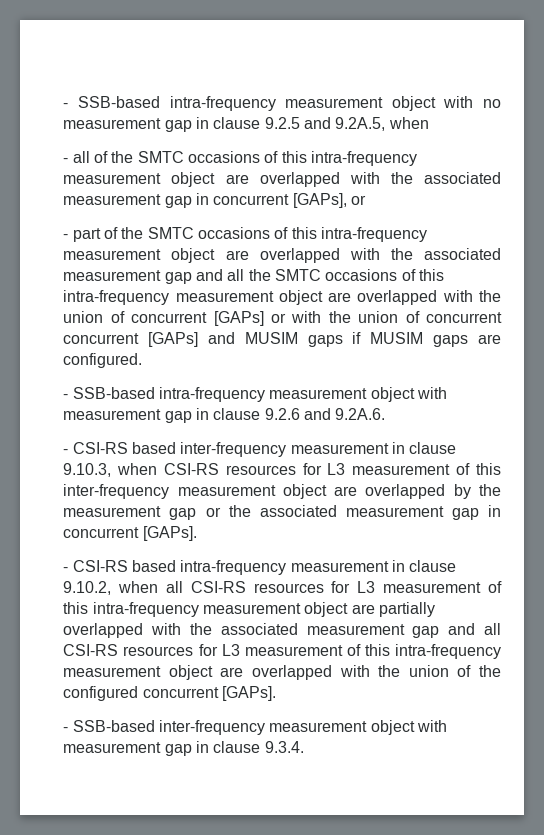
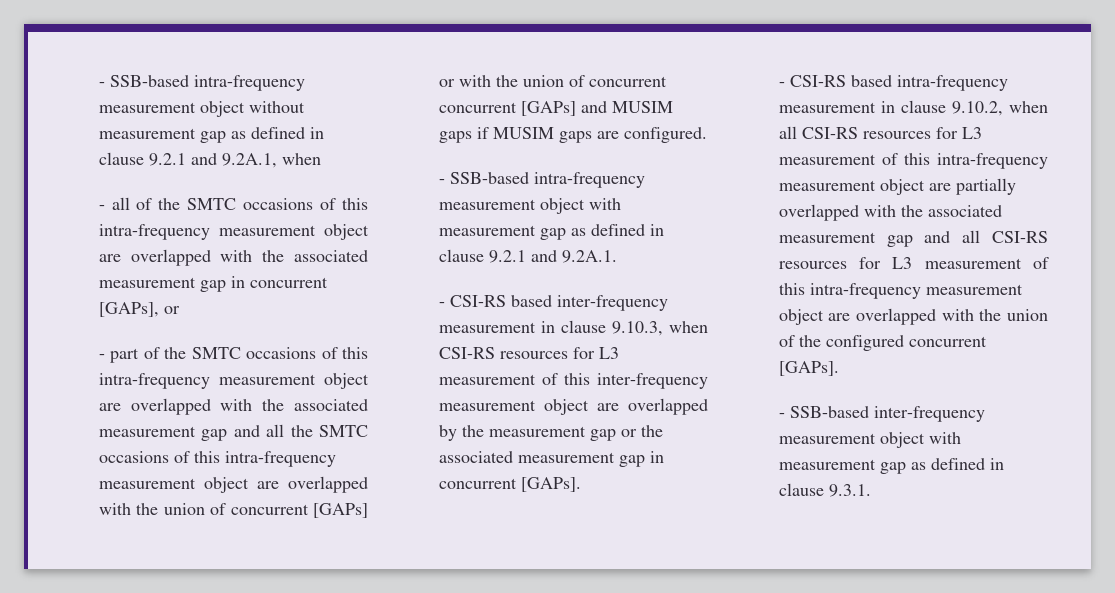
[63,96,501,111] [63,117,386,132] - SSB-based intra-frequency measurement object with no measurement gap in clause 9.2.5 and 9.2A.5, -> [98,75,305,91] [98,101,305,117] [98,127,324,143] [98,152,277,168] - SSB-based intra-frequency measurement object without measurement gap as defined in clause 9.2.1 and 9.2A.1,
[195,408,386,420] in clause 9.2.6 and 9.2A.6. -> [570,224,664,236] [438,249,617,263] as defined in clause 9.2.1 and 9.2A.1.
[195,741,304,753] in clause 9.3.4. -> [910,458,1004,470] [778,483,871,497] as defined in clause 9.3.1.

